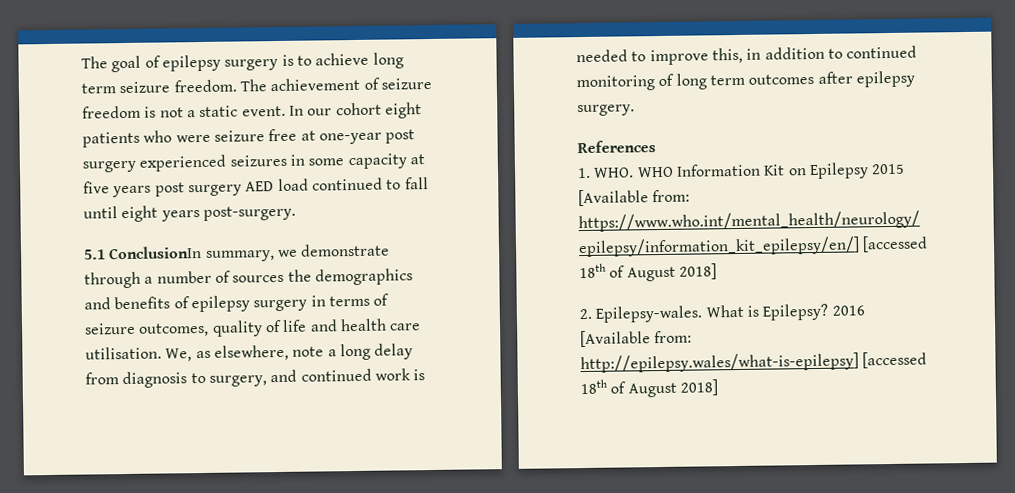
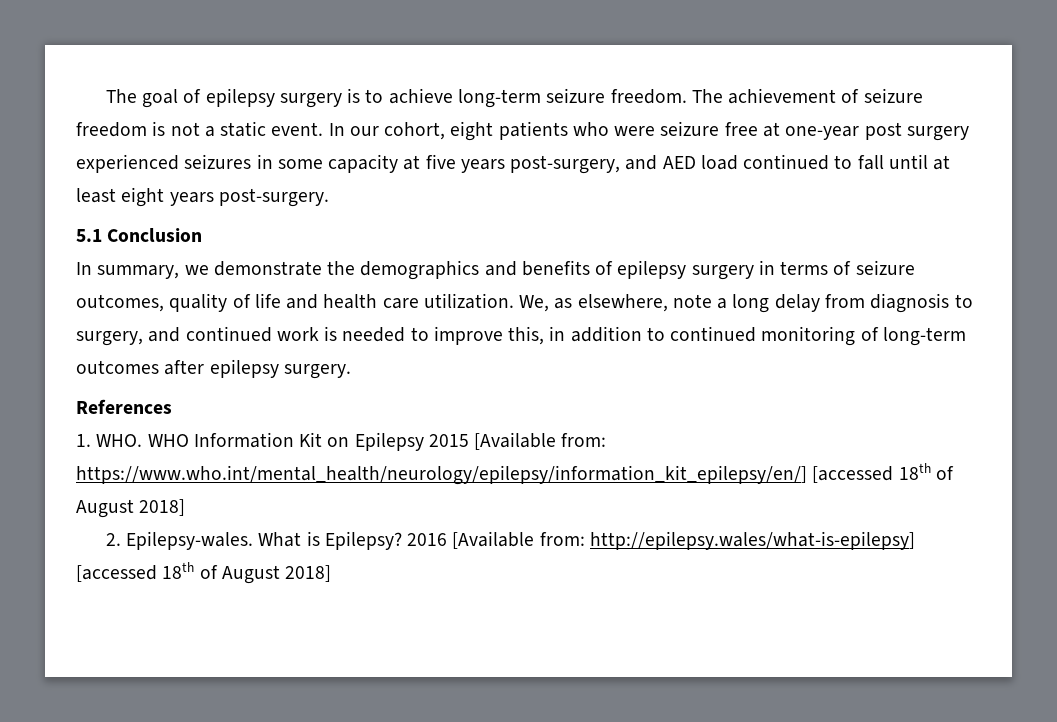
[372,52,404,69] [81,83,116,94] long term -> [457,89,541,108] long-term
[335,102,382,116] cohort -> [384,122,446,140] cohort,
[154,182,242,197] post surgery -> [510,155,658,174] post-surgery, and
(118, 212) none -> [933,155,951,170] [76,188,116,203] at least
[108,245,203,260] ConclusionIn -> [107,228,203,242] [76,262,92,275] Conclusion // In
[84,270,285,289] through a number of sources -> (322, 268) none
[85,346,162,360] utilisation. -> [423,293,514,309] utilization.
[675,73,745,90] long term -> [882,327,966,346] long-term

